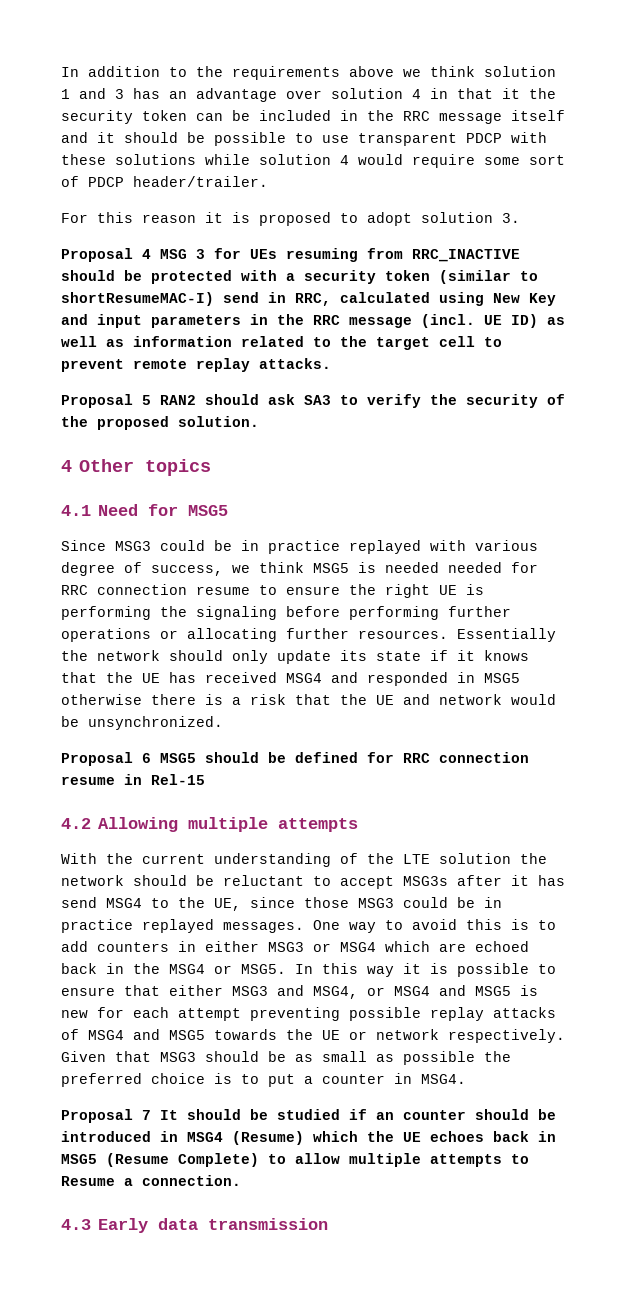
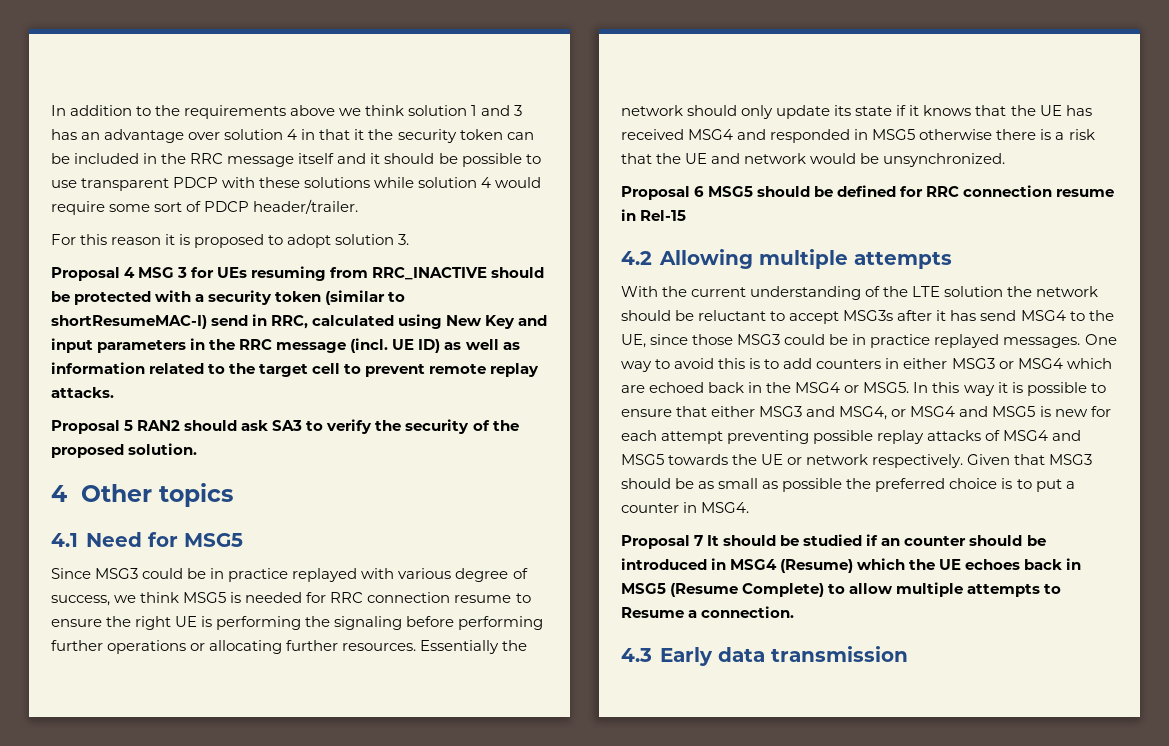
[448,562,502,573] needed -> (303, 597) none

